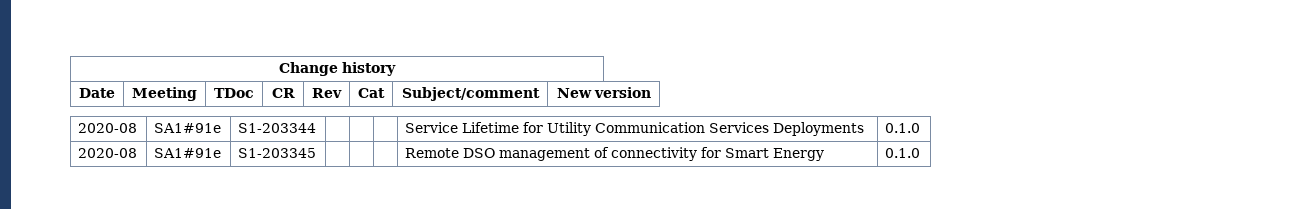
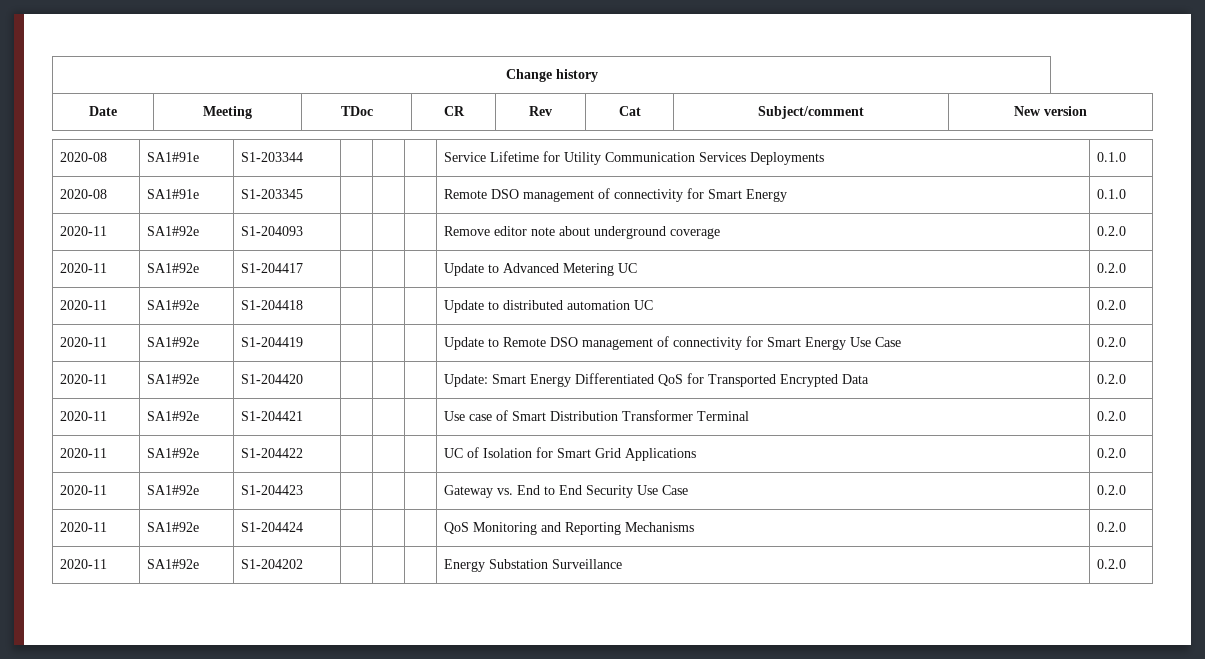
(921, 153) none -> [60,226,108,236] [147,226,200,236] [241,226,304,236] [444,226,721,239] [1097,226,1127,236] [60,263,108,273] [147,263,200,273] [241,263,304,273] [444,263,638,276] [1097,263,1127,273] [60,300,108,310] [147,300,200,310] [241,300,304,310] [444,300,654,313] [1097,300,1127,310] [60,337,108,347] [147,337,200,347] [241,337,304,347] [444,336,902,350] [1097,337,1127,347] [60,374,108,384] [147,374,200,384] [241,374,304,384] [444,373,870,387] [1097,374,1127,384] [60,411,108,421] [147,411,200,421] [241,411,304,421] [444,410,750,421] [1097,411,1127,421] [60,448,108,458] [147,448,200,458] [241,448,304,458] [444,447,697,461] [1097,448,1127,458] [60,485,108,495] [147,485,200,495] [241,485,304,495] [444,485,689,498] [1097,485,1127,495] [60,522,108,532] [147,522,200,532] [241,522,304,532] [444,522,695,535] [1097,522,1127,532] [60,559,108,569] [147,559,200,569] [241,559,304,569] [444,559,623,572] [1097,559,1127,569] // 2020-11 | SA1#92e | S1-204093 | | | | Remove editor note about underground coverage | 0.2.0 // 2020-11 | SA1#92e | S1-204417 | | | | Update to Advanced Metering UC | 0.2.0 // 2020-11 | SA1#92e | S1-204418 | | | | Update to distributed automation UC | 0.2.0 // 2020-11 | SA1#92e | S1-204419 | | | | Update to Remote DSO management of connectivity for Smart Energy Use Case | 0.2.0 // 2020-11 | SA1#92e | S1-204420 | | | | Update: Smart Energy Differentiated QoS for Transported Encrypted Data | 0.2.0 // 2020-11 | SA1#92e | S1-204421 | | | | Use case of Smart Distribution Transformer Terminal | 0.2.0 // 2020-11 | SA1#92e | S1-204422 | | | | UC of Isolation for Smart Grid Applications | 0.2.0 // 2020-11 | SA1#92e | S1-204423 | | | | Gateway vs. End to End Security Use Case | 0.2.0 // 2020-11 | SA1#92e | S1-204424 | | | | QoS Monitoring and Reporting Mechanisms | 0.2.0 // 2020-11 | SA1#92e | S1-204202 | | | | Energy Substation Surveillance | 0.2.0

